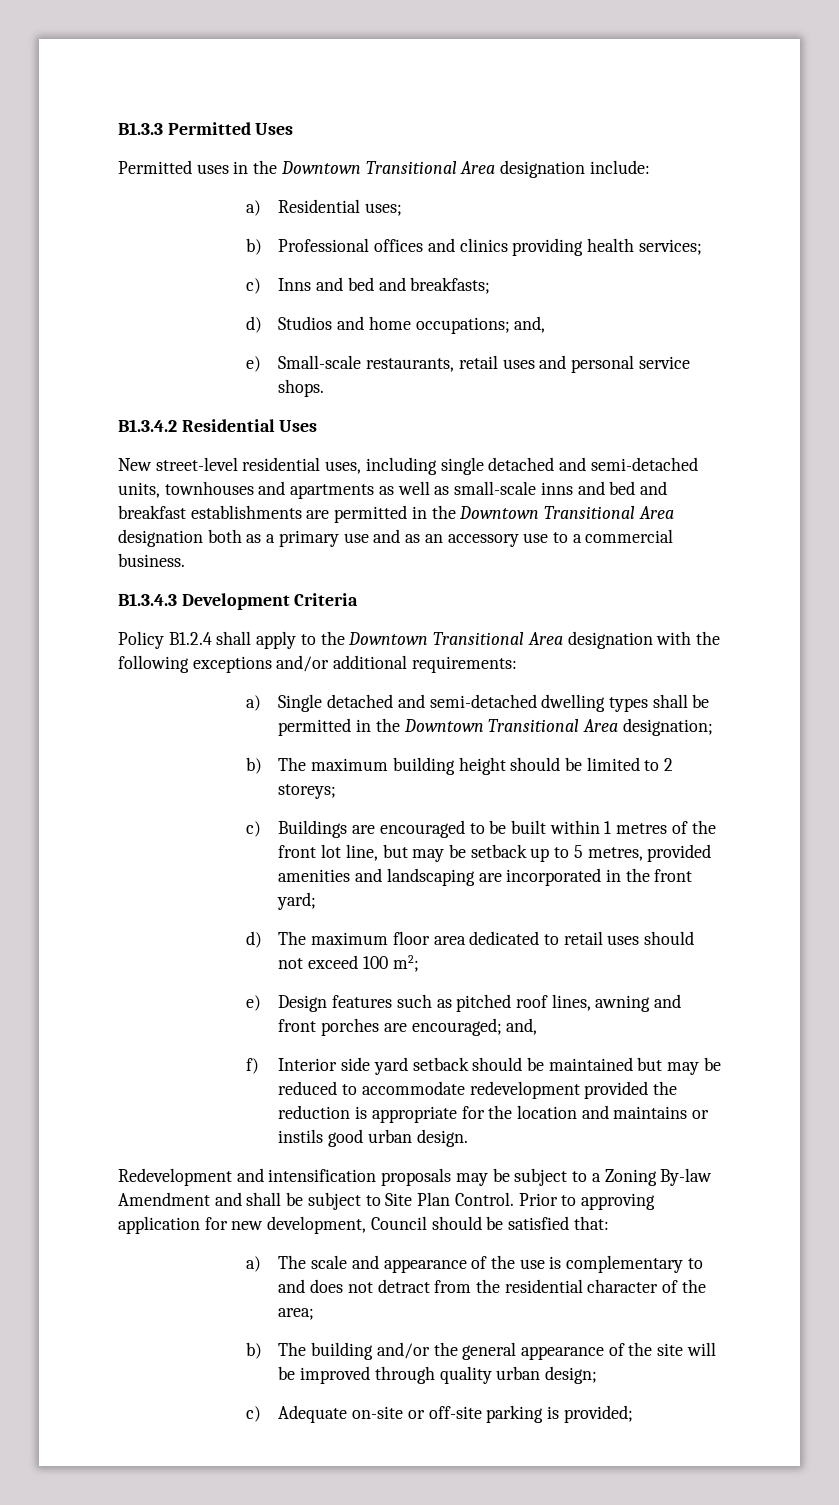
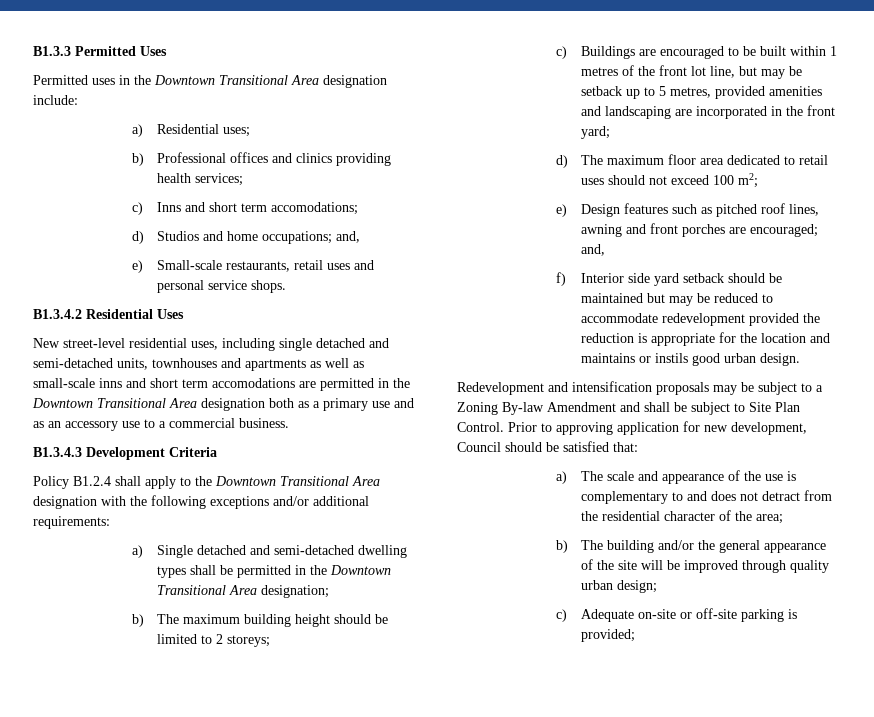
[347,277,491,294] bed and breakfasts; -> [209,202,359,215] short term accomodations;
[609,481,667,495] [118,505,302,519] bed and breakfast establishments -> [150,378,295,388] short term accomodations

